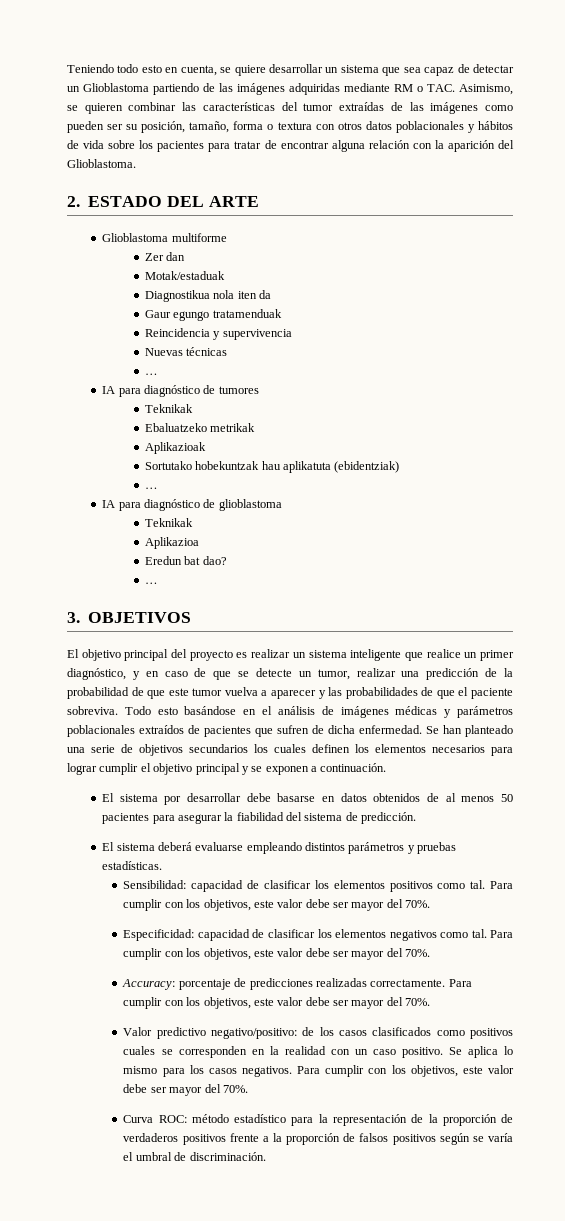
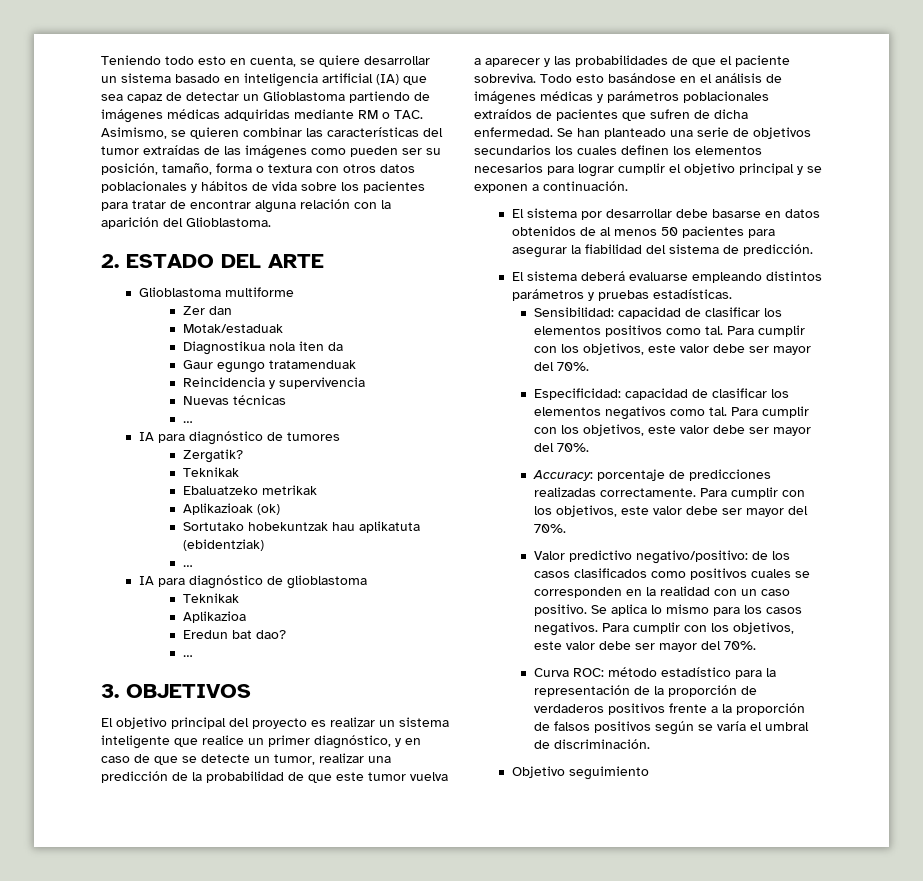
(379, 69) none -> [175,73,399,87] basado en inteligencia artificial (IA)
[219,83,285,95] las imágenes -> [101,109,220,123] imágenes médicas
(259, 390) none -> [182,449,243,463] // Zergatik?
(206, 448) none -> [256,504,280,515] (ok)
(266, 1156) none -> [511,766,649,780] // Objetivo seguimiento

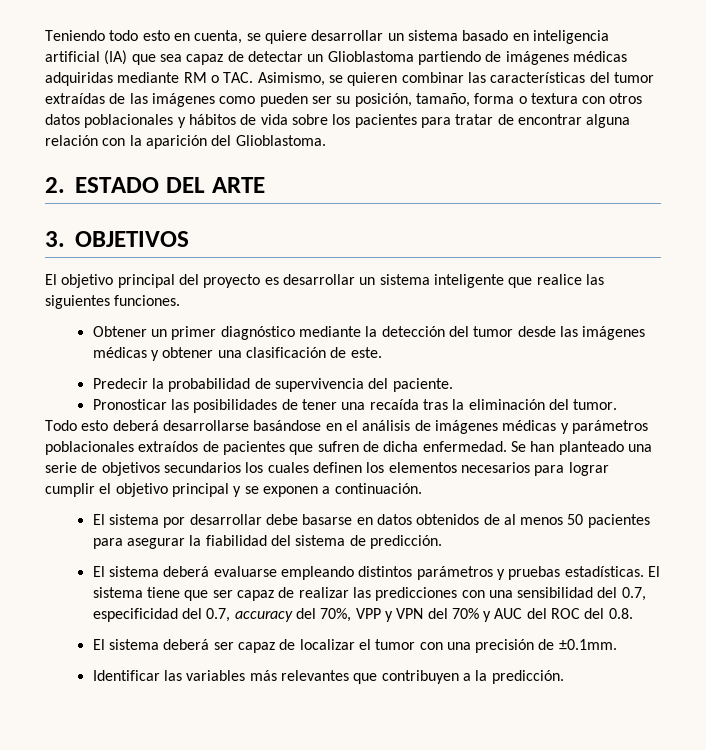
[138,287,294,297] [182,306,232,315] [182,324,283,333] [182,341,343,355] [182,360,356,373] [182,377,365,389] [182,395,286,405] [182,421,193,423] [138,431,340,445] [182,449,243,463] [182,467,239,477] [182,485,317,495] [182,503,280,515] [182,521,420,533] [182,539,264,551] [182,565,193,567] [138,575,367,589] [182,593,239,603] [182,611,246,623] [182,630,286,639] [182,655,193,657] // Glioblastoma multiforme // Zer dan // Motak/estaduak // Diagnostikua nola iten da // Gaur egungo tratamenduak // Reincidencia y supervivencia // Nuevas técnicas // … // IA para diagnóstico de tumores // Zergatik? // Teknikak // Ebaluatzeko metrikak // Aplikazioak (ok) // Sortutako hobekuntzak hau aplikatuta (ebidentziak) // … // IA para diagnóstico de glioblastoma // Teknikak // Aplikazioa // Eredun bat dao? // … -> (265, 185) none
[330,717,375,727] realizar -> [282,274,355,285] desarrollar
[248,735,421,749] [101,753,391,765] [101,771,448,783] [474,55,790,67] [474,73,604,83] un primer diagnóstico, y en caso de que se detecte un tumor, realizar una predicción de la probabilidad de que este tumor vuelva a aparecer y las probabilidades de que el paciente sobreviva. Todo esto -> [585,274,604,285] [45,295,181,309] [92,326,646,340] [92,347,382,361] [92,378,453,392] [92,399,618,413] [45,420,249,431] las siguientes funciones. // Obtener un primer diagnóstico mediante la detección del tumor desde las imágenes médicas y obtener una clasificación de este. // Predecir la probabilidad de supervivencia del paciente. // Pronosticar las posibilidades de tener una recaída tras la eliminación del tumor. // Todo esto deberá desarrollarse
[533,307,782,319] [533,325,805,337] [533,343,811,355] [533,362,589,371] [533,388,789,400] [533,406,809,420] [533,424,811,436] [533,443,589,452] [532,469,771,481] [533,487,805,499] [533,505,808,517] [533,524,566,533] [533,550,790,564] [533,568,810,580] [533,586,790,598] [533,604,802,616] [533,622,794,636] [533,641,756,652] [533,667,776,679] [533,685,757,697] [533,703,805,715] [533,721,809,735] [533,739,650,749] [511,766,649,780] // Sensibilidad: capacidad de clasificar los elementos positivos como tal. Para cumplir con los objetivos, este valor debe ser mayor del 70%. // Especificidad: capacidad de clasificar los elementos negativos como tal. Para cumplir con los objetivos, este valor debe ser mayor del 70%. // Accuracy: porcentaje de predicciones realizadas correctamente. Para cumplir con los objetivos, este valor debe ser mayor del 70%. // Valor predictivo negativo/positivo: de los casos clasificados como positivos cuales se corresponden en la realidad con un caso positivo. Se aplica lo mismo para los casos negativos. Para cumplir con los objetivos, este valor debe ser mayor del 70%. // Curva ROC: método estadístico para la representación de la proporción de verdaderos positivos frente a la proporción de falsos positivos según se varía el umbral de discriminación. // Objetivo seguimiento -> [647,566,660,577] [92,587,646,601] [92,608,633,622] [92,639,617,653] [92,670,564,684] El sistema tiene que ser capaz de realizar las predicciones con una sensibilidad del 0.7, especificidad del 0.7, accuracy del 70%, VPP y VPN del 70% y AUC del ROC del 0.8. // El sistema deberá ser capaz de localizar el tumor con una precisión de ±0.1mm. // Identificar las variables más relevantes que contribuyen a la predicción.

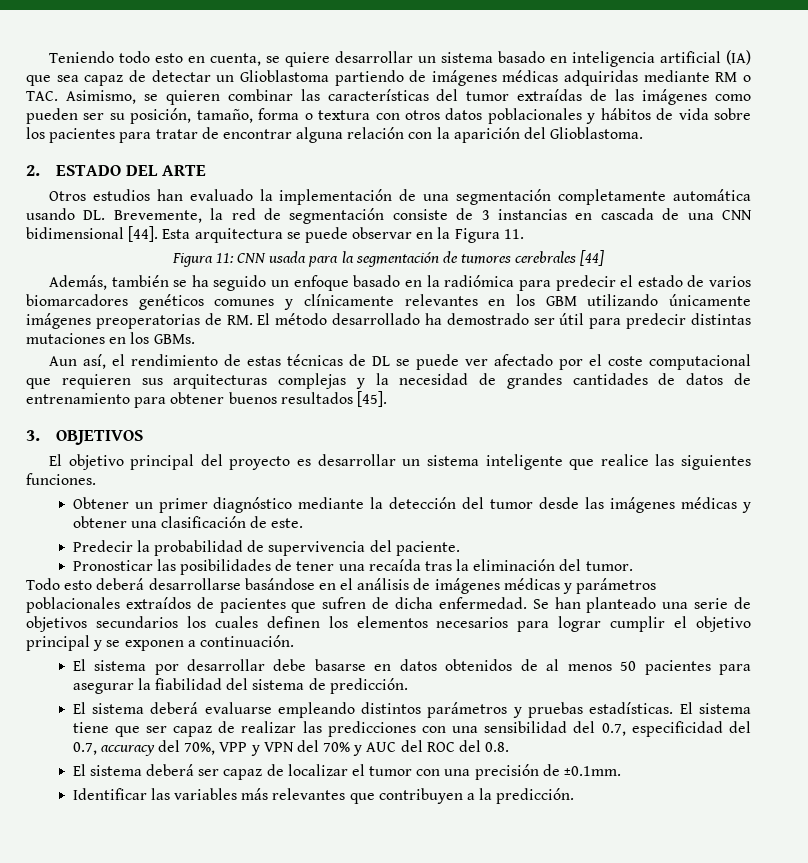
(265, 185) none -> [48,189,751,205] [26,208,752,224] [26,226,524,243] [171,250,605,267] [48,275,751,291] [26,294,751,310] [26,313,751,329] [26,332,195,344] [48,354,751,370] [26,373,751,389] [26,391,387,408] // Otros estudios han evaluado la implementación de una segmentación completamente automática usando DL. Brevemente, la red de segmentación consiste de 3 instancias en cascada de una CNN bidimensional [44]. Esta arquitectura se puede observar en la Figura 11. // Figura 11: CNN usada para la segmentación de tumores cerebrales [44] // Además, también se ha seguido un enfoque basado en la radiómica para predecir el estado de varios biomarcadores genéticos comunes y clínicamente relevantes en los GBM utilizando únicamente imágenes preoperatorias de RM. El método desarrollado ha demostrado ser útil para predecir distintas mutaciones en los GBMs. // Aun así, el rendimiento de estas técnicas de DL se puede ver afectado por el coste computacional que requieren sus arquitecturas complejas y la necesidad de grandes cantidades de datos de entrenamiento para obtener buenos resultados [45].

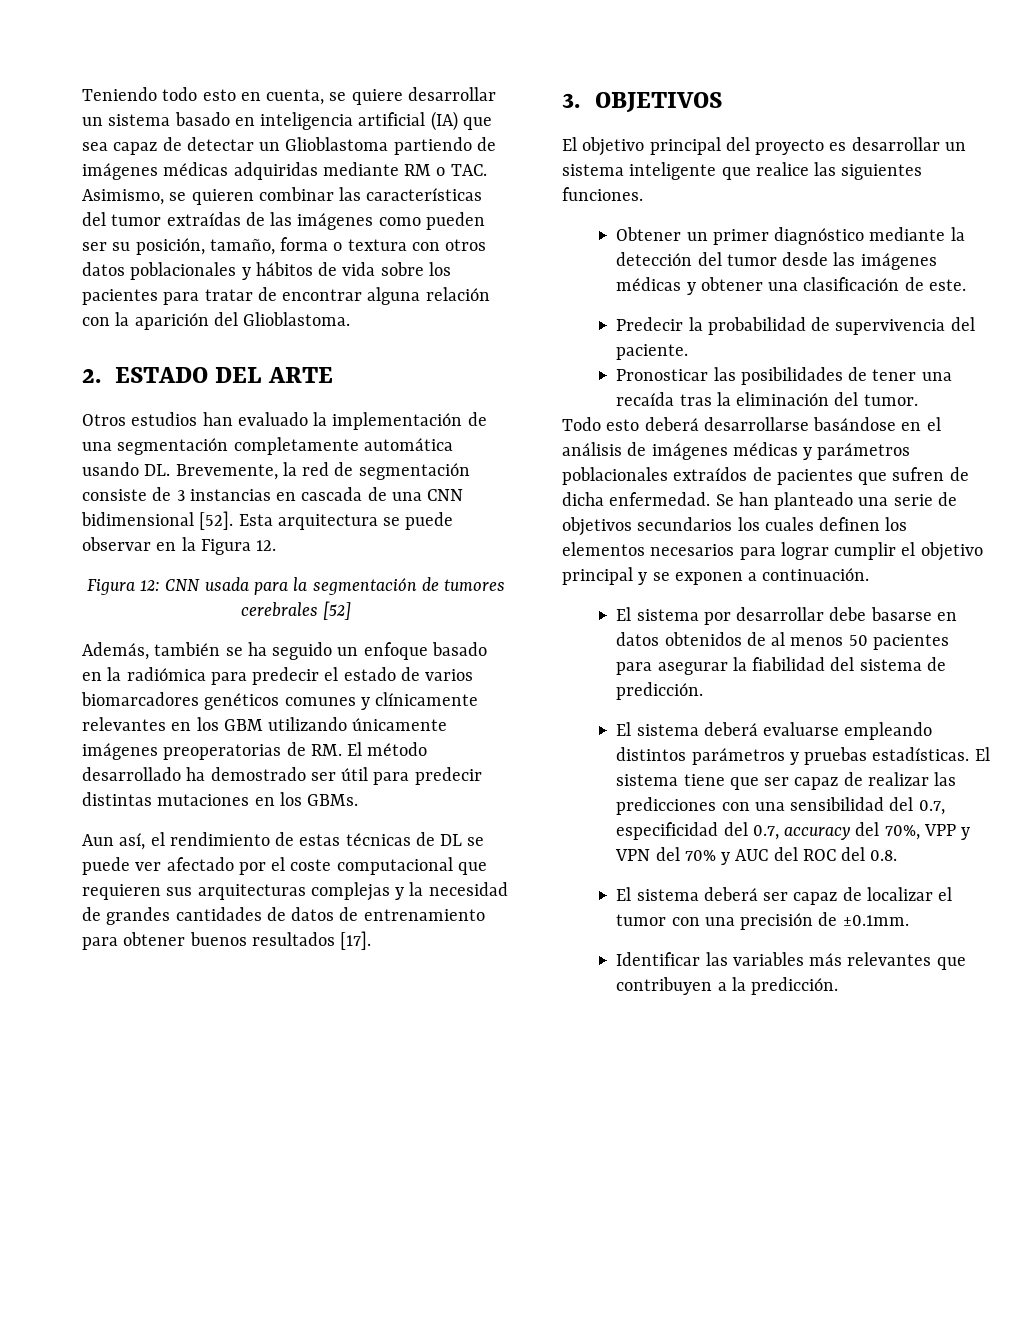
[128,226,159,242] [44]. -> [199,511,234,530] [52].
[503,229,524,239] [171,253,234,267] 11. // Figura 11: -> [256,540,277,551] [86,579,161,595] 12. // Figura 12:
[580,250,605,266] [44] -> [323,601,352,620] [52]
[356,391,387,407] [45]. -> [340,931,372,950] [17].

